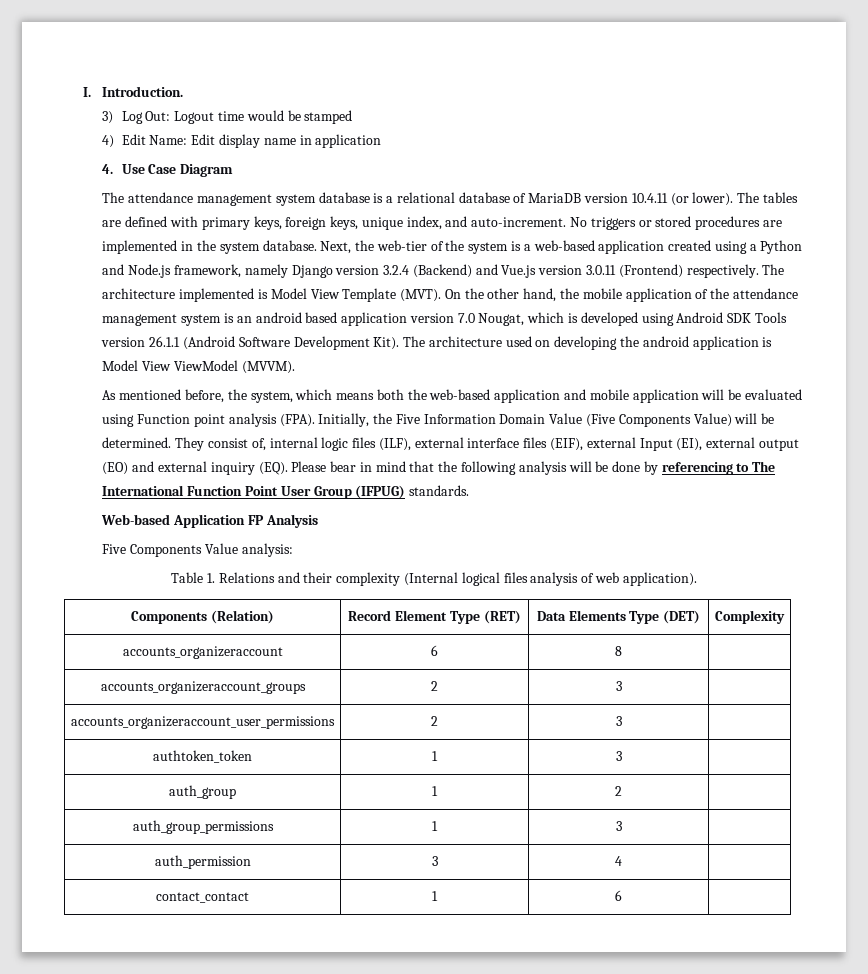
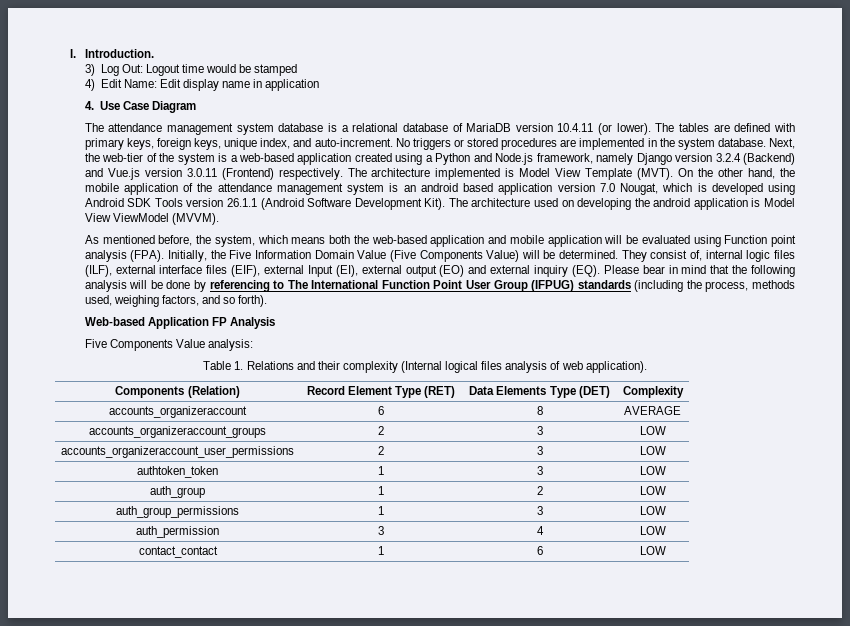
[409,485,470,496] standards. -> [577,280,795,292] [84,295,268,307] standards (including the process, methods used, weighing factors, and so forth).
(622, 651) none -> [624,406,681,415] AVERAGE
(622, 686) none -> [639,426,666,435] LOW
(622, 721) none -> [639,446,666,455] LOW
(622, 756) none -> [639,466,666,475] LOW
(622, 791) none -> [639,486,666,495] LOW
(622, 826) none -> [639,506,666,515] LOW
(622, 861) none -> [639,526,666,535] LOW
(622, 895) none -> [639,546,666,555] LOW

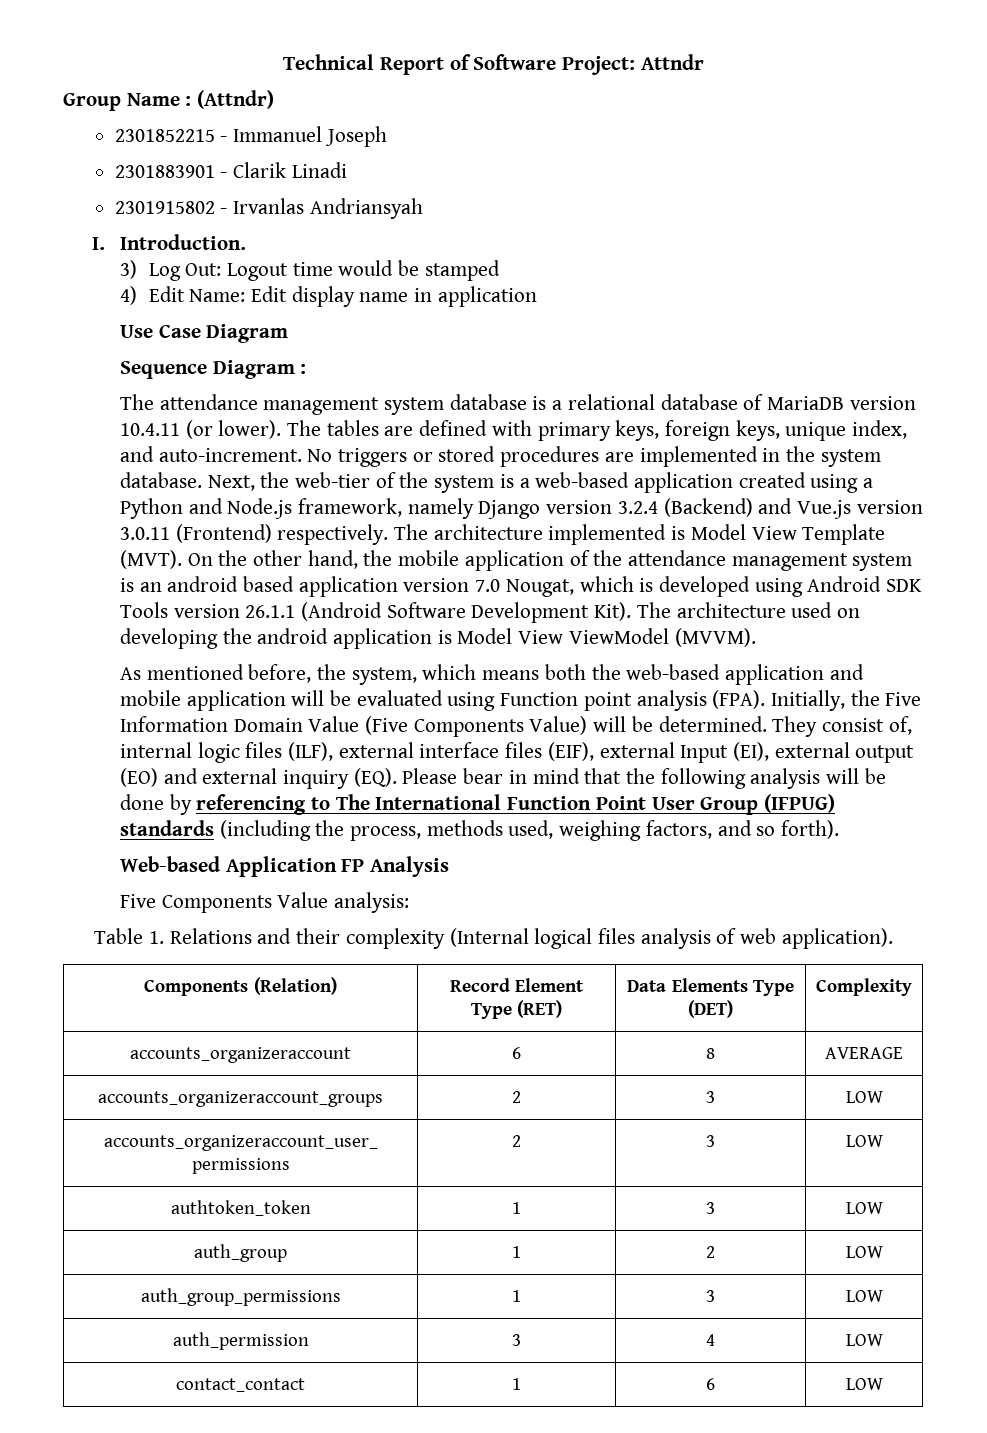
(69, 53) none -> [283,54,704,75] [63,90,275,111] [114,126,387,147] [114,162,347,178] [114,198,423,219] Technical Report of Software Project: Attndr // Group Name : (Attndr) // 2301852215 - Immanuel Joseph // 2301883901 - Clarik Linadi // 2301915802 - Irvanlas Andriansyah //
[84,101,94,110] 4. -> (537, 296) none
(196, 107) none -> [120,360,307,379] // Sequence Diagram :

